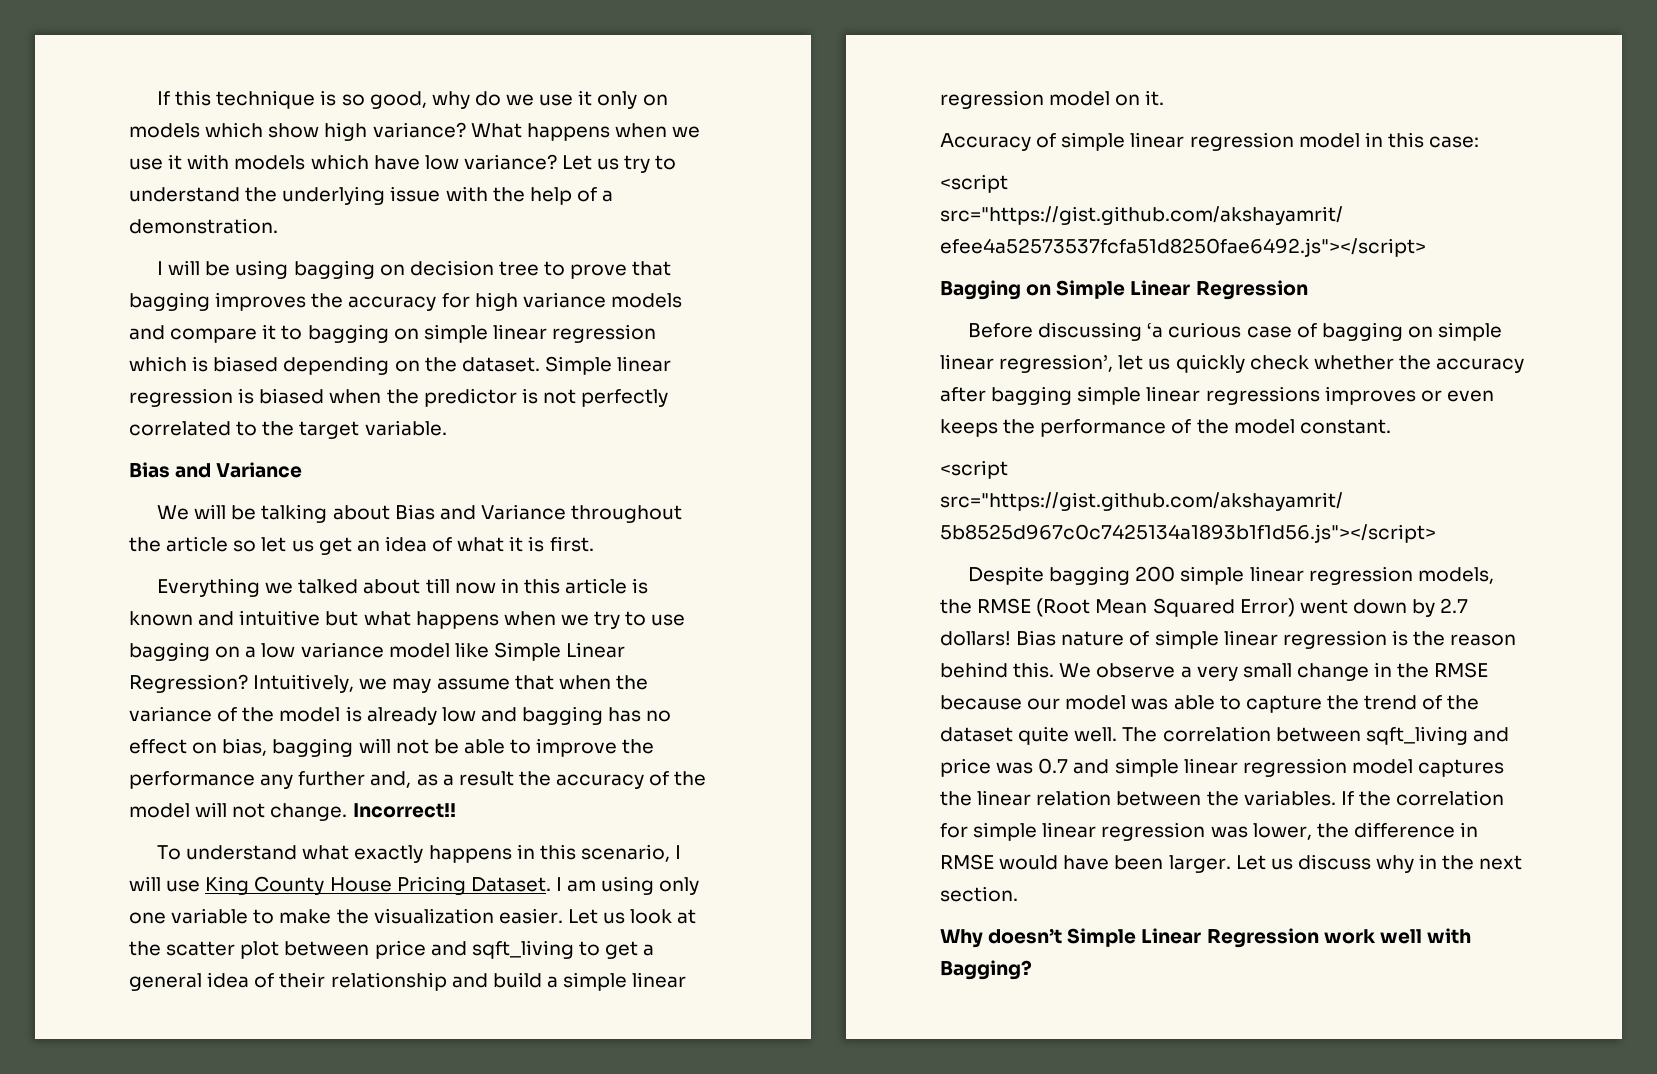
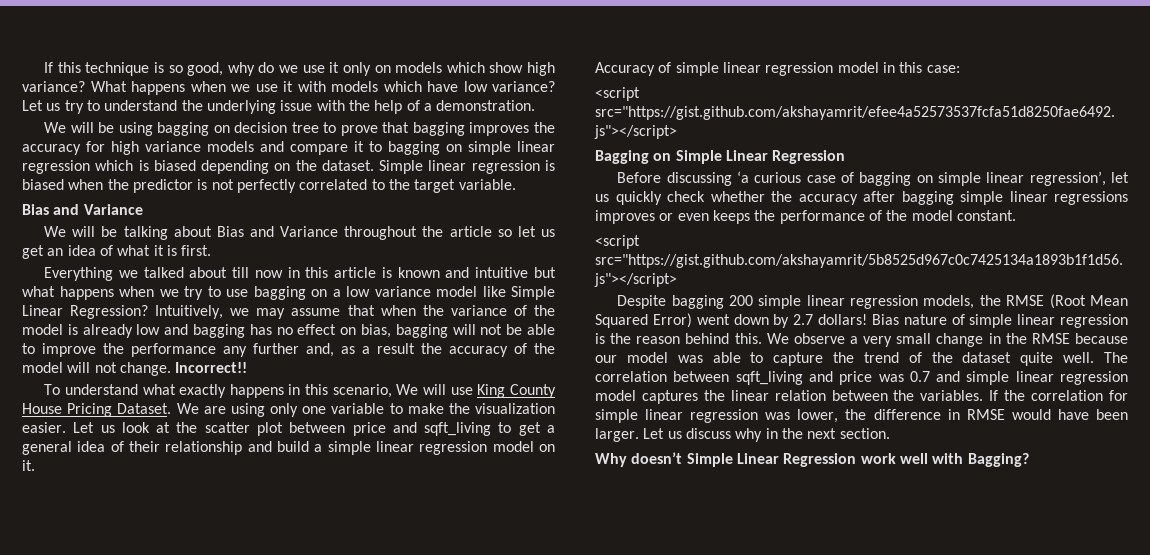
[157,261,164,275] I -> [44,122,67,133] We
[675,845,682,859] I -> [396,384,419,395] We
[555,877,597,892] I am -> [176,403,226,414] We are

